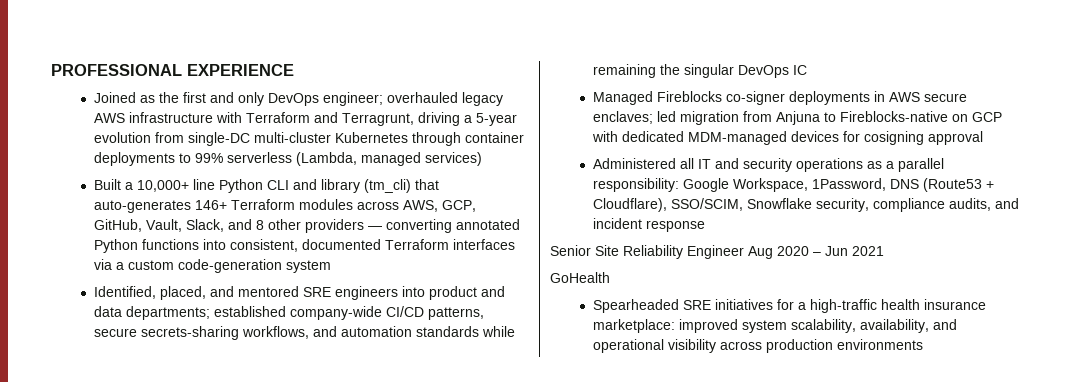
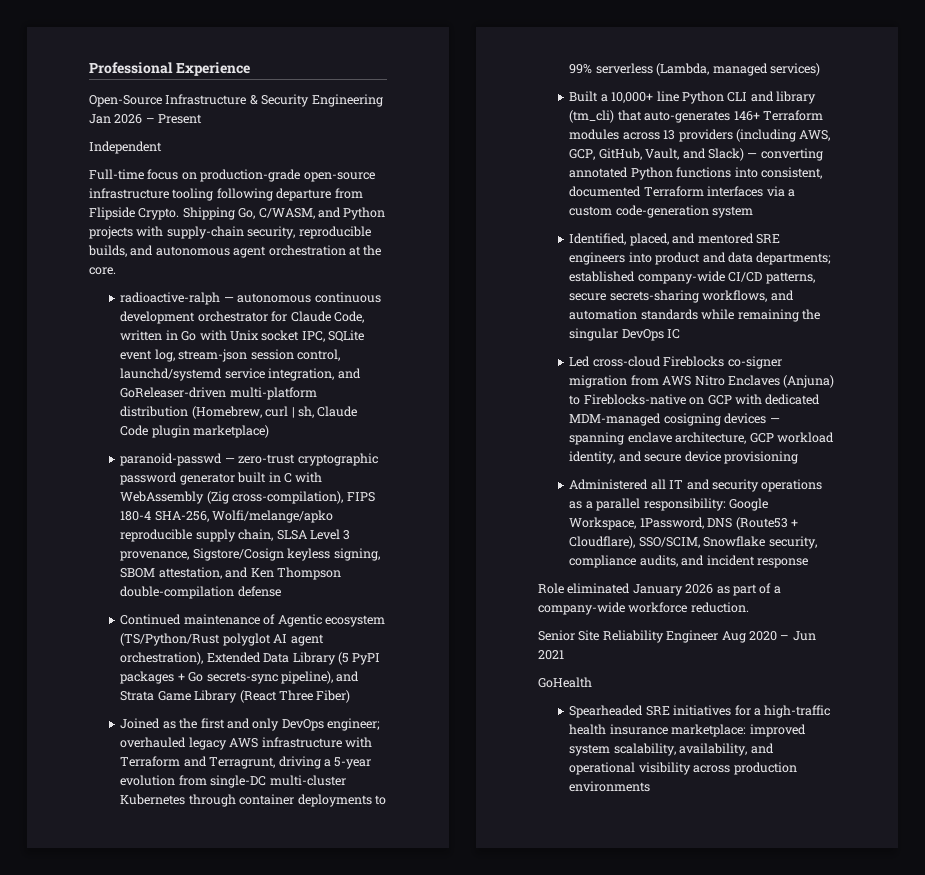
[51,64,294,76] PROFESSIONAL EXPERIENCE -> [89,62,250,76] [89,94,383,107] [89,114,203,124] [89,141,162,154] [89,169,375,182] [89,188,363,201] [89,207,386,220] [89,226,371,239] [88,245,382,258] [89,267,116,275] [120,292,381,305] [120,311,364,324] [120,330,365,342] [120,349,340,362] [120,368,361,381] [120,387,317,400] [120,406,358,419] [120,425,270,438] [120,453,378,466] [120,472,323,485] [120,491,375,504] [120,510,334,523] [120,529,351,542] [120,548,380,561] [120,567,341,580] [120,586,281,599] [120,614,385,627] [120,633,324,646] [120,652,381,665] [120,671,360,684] [120,690,351,703] Professional Experience // Open-Source Infrastructure & Security Engineering Jan 2026 – Present // Independent // Full-time focus on production-grade open-source infrastructure tooling following departure from Flipside Crypto. Shipping Go, C/WASM, and Python projects with supply-chain security, reproducible builds, and autonomous agent orchestration at the core. // radioactive-ralph — autonomous continuous development orchestrator for Claude Code, written in Go with Unix socket IPC, SQLite event log, stream-json session control, launchd/systemd service integration, and GoReleaser-driven multi-platform distribution (Homebrew, curl | sh, Claude Code plugin marketplace) // paranoid-passwd — zero-trust cryptographic password generator built in C with WebAssembly (Zig cross-compilation), FIPS 180-4 SHA-256, Wolfi/melange/apko reproducible supply chain, SLSA Level 3 provenance, Sigstore/Cosign keyless signing, SBOM attestation, and Ken Thompson double-compilation defense // Continued maintenance of Agentic ecosystem (TS/Python/Rust polyglot AI agent orchestration), Extended Data Library (5 PyPI packages + Go secrets-sync pipeline), and Strata Game Library (React Three Fiber)
(399, 205) none -> [663,129,796,142] 13 providers (including
[185,219,364,233] Slack, and 8 other providers -> [682,148,744,161] and Slack)
[592,91,967,105] [592,111,820,125] Managed Fireblocks co-signer deployments in AWS secure enclaves; led migration from Anjuna -> [569,356,782,369] [569,375,835,388] Led cross-cloud Fireblocks co-signer migration from AWS Nitro Enclaves (Anjuna)
[790,131,983,145] devices for cosigning approval -> [663,413,780,426] [569,432,834,445] [569,451,798,464] cosigning devices — spanning enclave architecture, GCP workload identity, and secure device provisioning
(705, 226) none -> [538,583,781,596] [538,602,749,615] // Role eliminated January 2026 as part of a company-wide workforce reduction.

